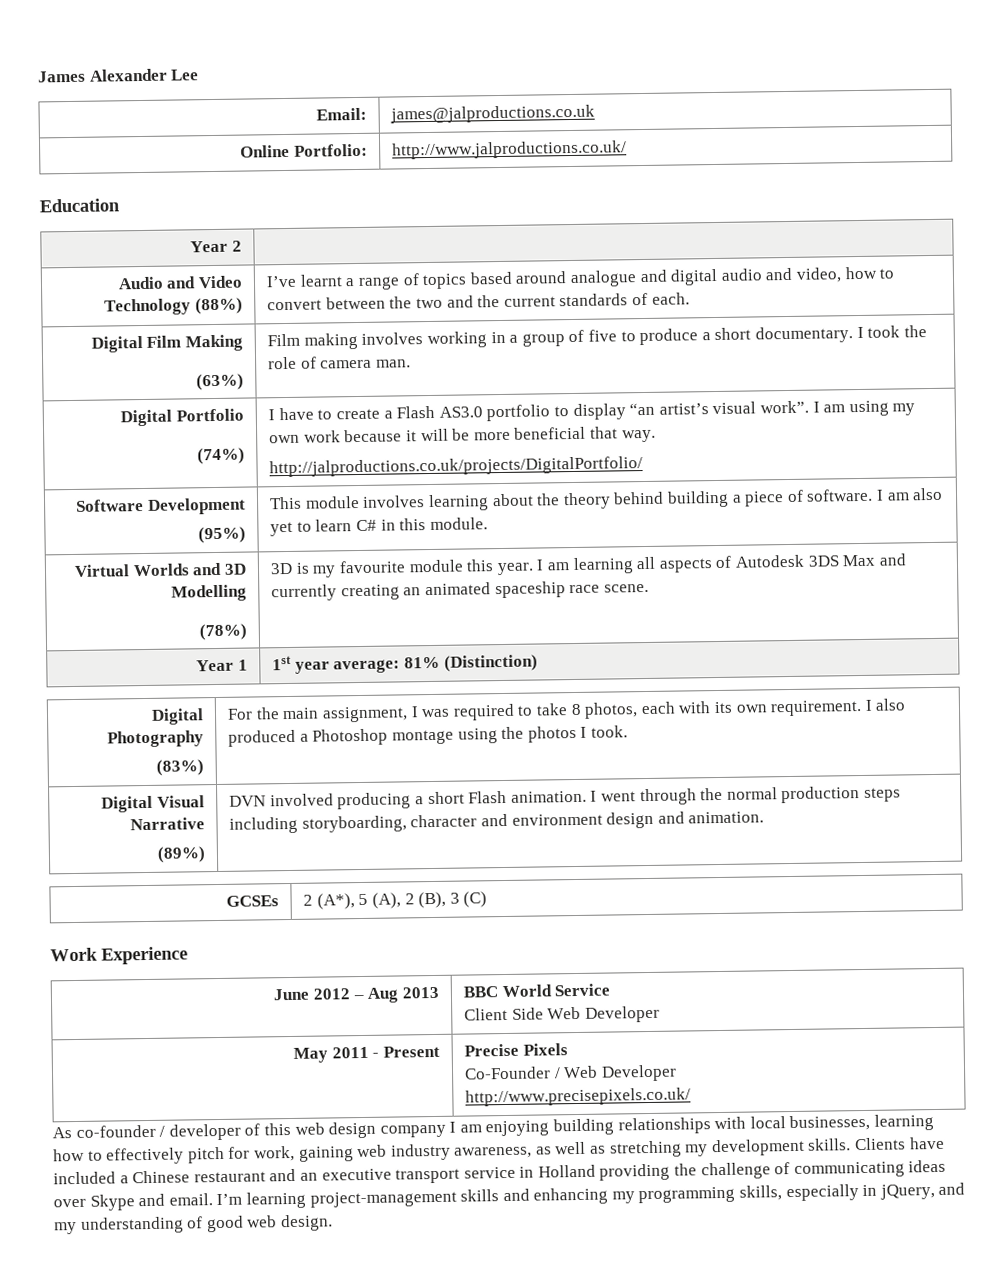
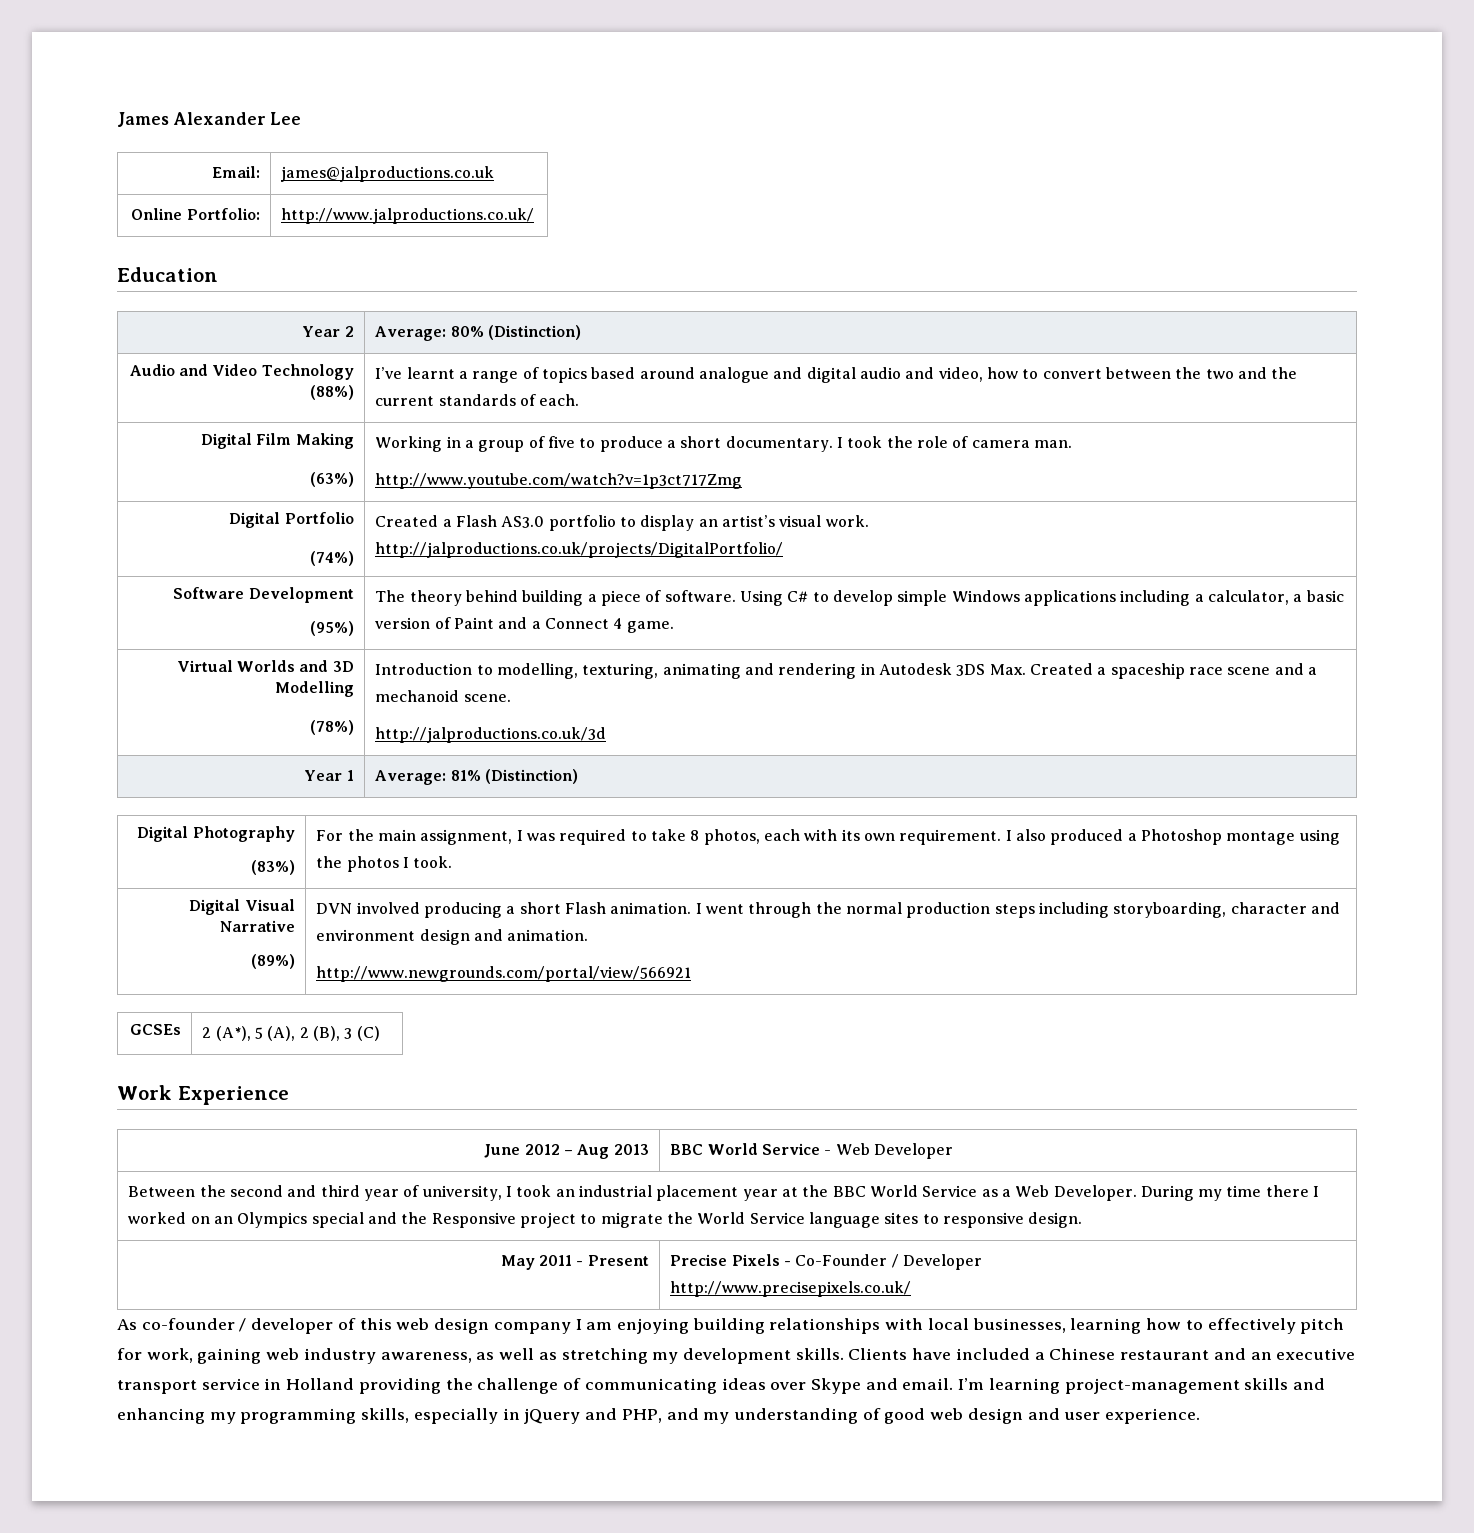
(242, 246) none -> [375,325,582,341] Average: 80% (Distinction)
[267,331,488,350] Film making involves working -> [375,436,443,452] Working
(412, 363) none -> [375,473,743,489] // http://www.youtube.com/watch?v=1p3ct717Zmg
[268,407,381,421] I have to create -> [375,515,439,527] Created
[629,402,656,416] “an -> [698,519,718,527] an
[759,400,916,417] [269,426,656,444] [269,456,644,478] [75,497,246,515] [197,526,246,544] [269,493,561,512] work”. I am using my own work because it will be more beneficial that way. // http://jalproductions.co.uk/projects/DigitalPortfolio/ // Software Development // (95%) | This module involves learning about the -> [825,515,869,527] [375,542,784,558] [173,587,354,603] [309,621,354,636] [375,590,406,602] work. // http://jalproductions.co.uk/projects/DigitalPortfolio/ // Software Development // (95%) | The
[875,487,944,501] [270,517,488,537] I am also yet to learn C# in this module. -> [740,590,1344,606] [375,617,674,633] Using C# to develop simple Windows applications including a calculator, a basic version of Paint and a Connect 4 game.
[270,553,906,578] [271,581,601,602] 3D is my favourite module this year. I am learning all aspects of Autodesk 3DS Max and currently creating an animated spaceship race -> [375,663,1317,679] [375,690,460,702] Introduction to modelling, texturing, animating and rendering in Autodesk 3DS Max. Created a spaceship race scene and a mechanoid
(649, 588) none -> [375,727,607,743] // http://jalproductions.co.uk/3d
[272,655,401,674] 1st year average: -> [375,770,447,785] Average:
(765, 817) none -> [316,966,692,982] // http://www.newgrounds.com/portal/view/566921
[464,1005,661,1023] // Client Side Web Developer -> [824,1143,954,1159] [128,1185,1320,1201] [128,1212,1083,1228] - Web Developer // Between the second and third year of university, I took an industrial placement year at the BBC World Service as a Web Developer. During my time there I worked on an Olympics special and the Responsive project to migrate the World Service language sites to responsive design.
(568, 1049) // -> [784,1261,792,1266] -
[563,1065,599,1079] Web -> (899, 1261) none
[879,1184,935,1200] jQuery, -> [524,1408,662,1424] jQuery and PHP,
[280,1214,333,1232] design. -> [967,1408,1201,1424] design and user experience.

